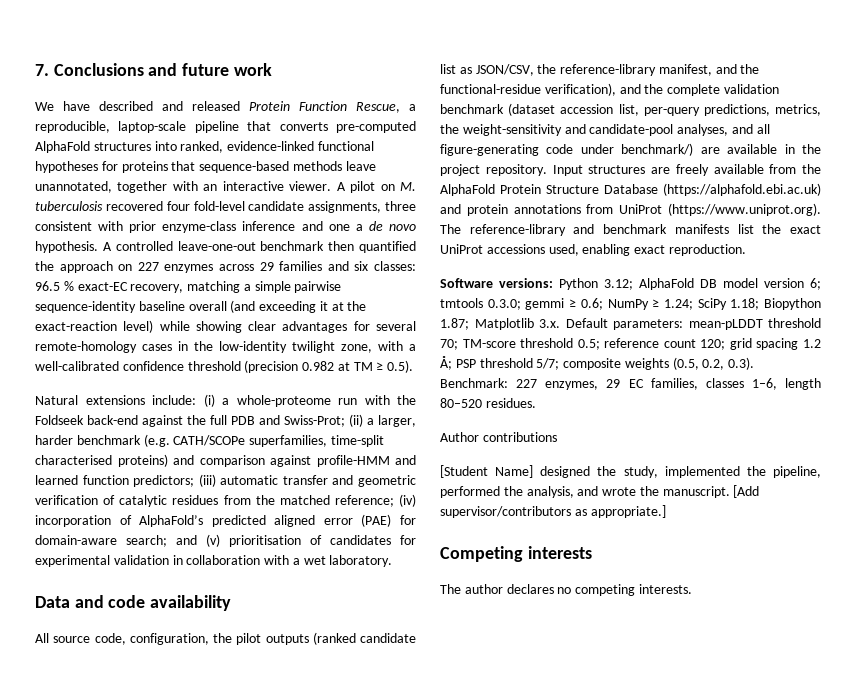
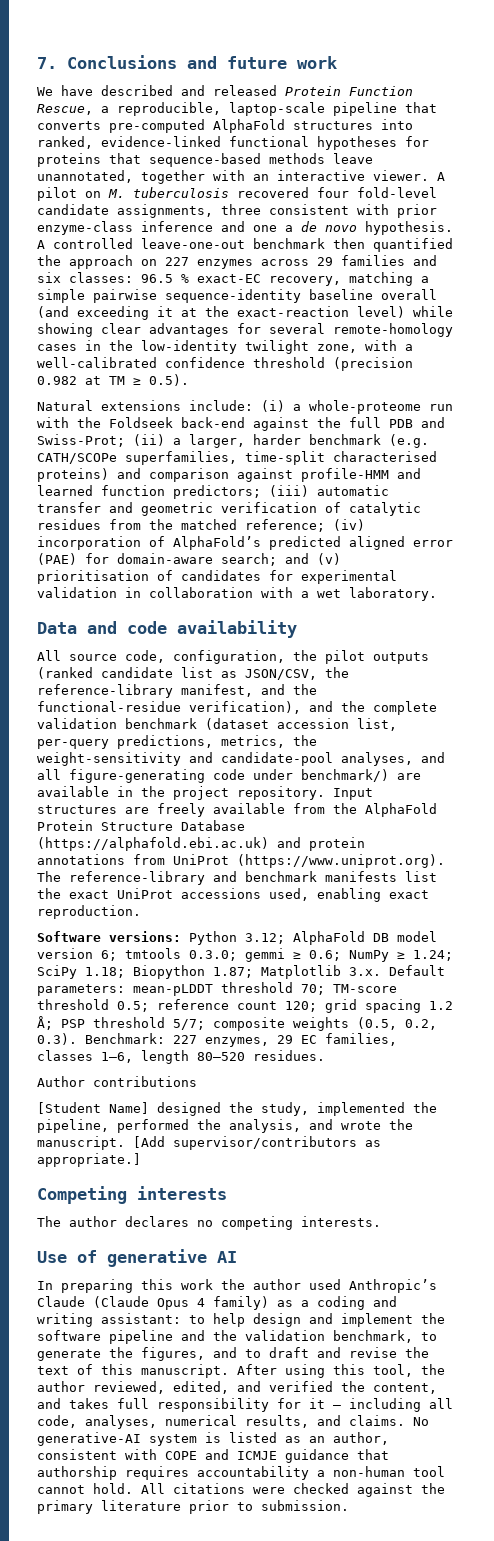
(692, 589) none -> [37,1249,237,1267] [37,1279,437,1293] [37,1296,397,1310] [37,1313,445,1327] [37,1330,437,1344] [37,1347,429,1361] [37,1364,445,1378] [37,1381,437,1394] [37,1398,453,1412] [37,1415,429,1429] [37,1432,389,1446] [37,1449,389,1463] [37,1466,445,1480] [37,1483,445,1497] [37,1500,349,1514] // Use of generative AI // In preparing this work the author used Anthropic’s Claude (Claude Opus 4 family) as a coding and writing assistant: to help design and implement the software pipeline and the validation benchmark, to generate the figures, and to draft and revise the text of this manuscript. After using this tool, the author reviewed, edited, and verified the content, and takes full responsibility for it — including all code, analyses, numerical results, and claims. No generative-AI system is listed as an author, consistent with COPE and ICMJE guidance that authorship requires accountability a non-human tool cannot hold. All citations were checked against the primary literature prior to submission.

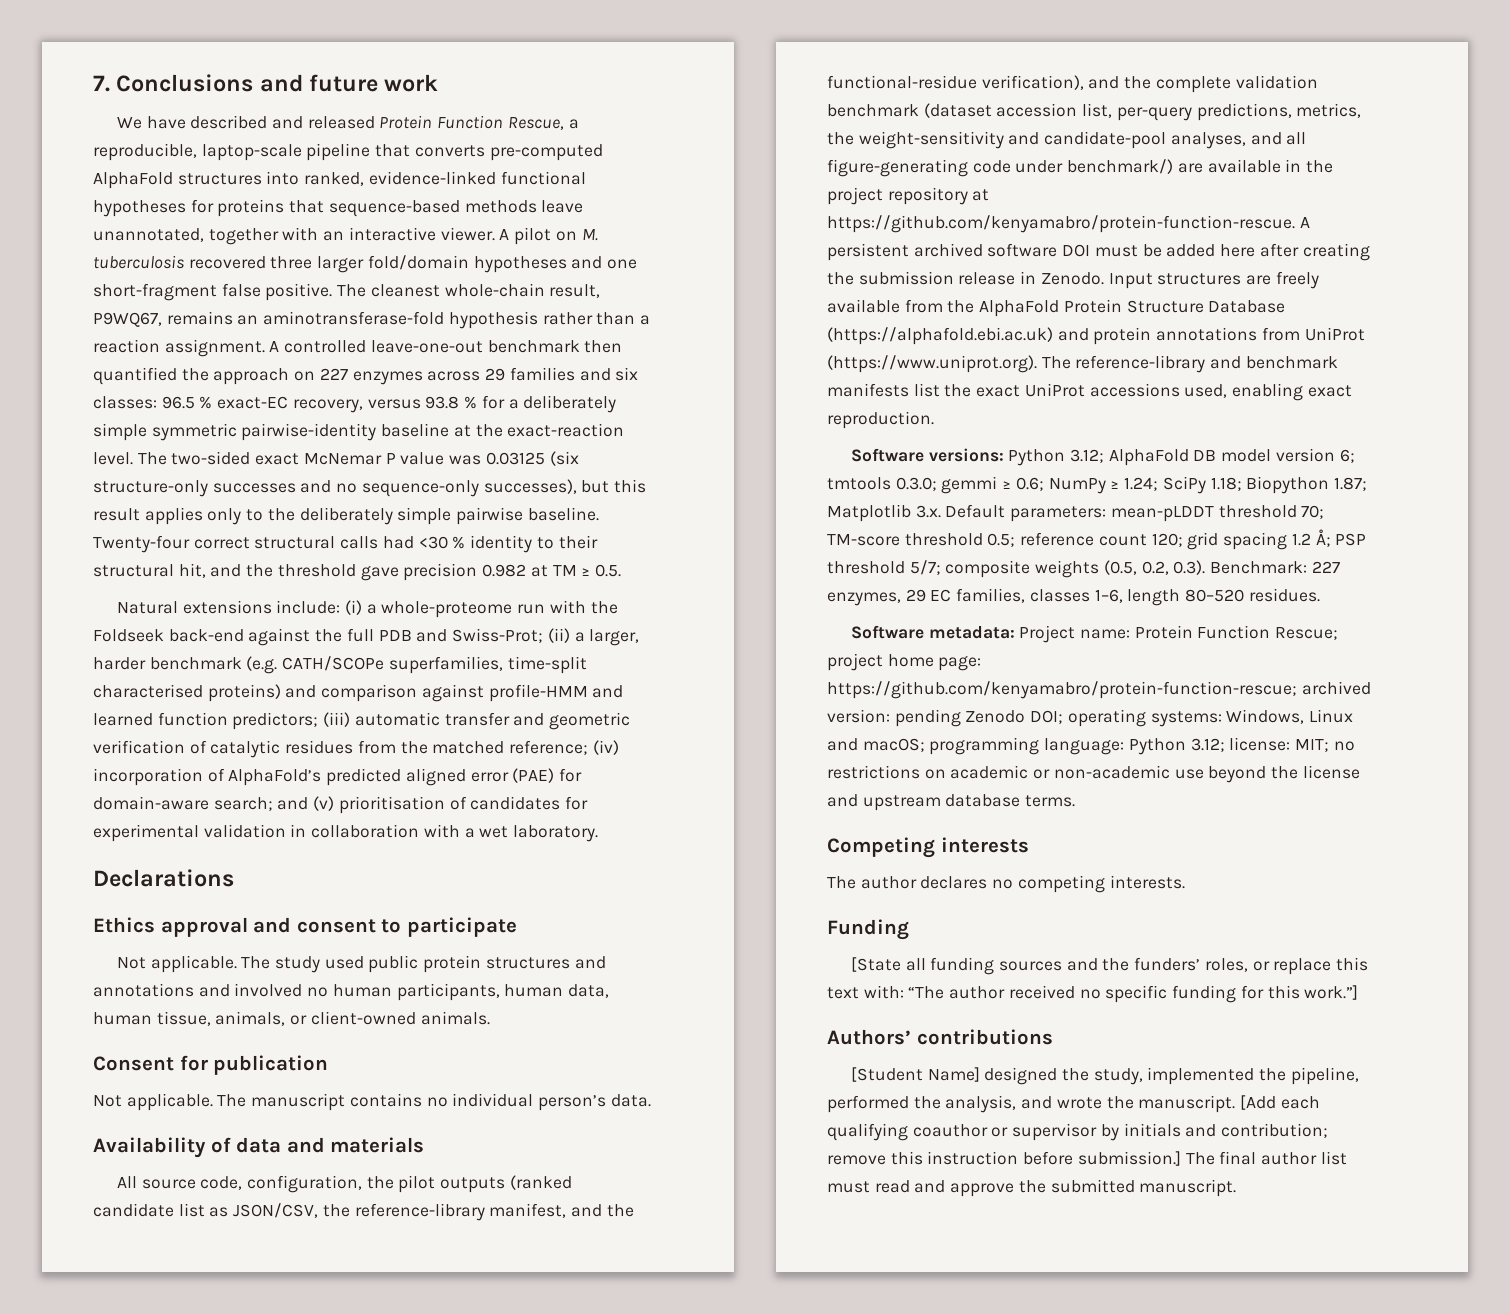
[317,187,437,198] [37,204,437,218] [37,221,453,235] four fold-level candidate assignments, three consistent with prior enzyme-class inference and one a de novo hypothesis. -> [270,255,638,273] [93,283,601,301] [93,311,651,329] [93,339,265,357] three larger fold/domain hypotheses and one short-fragment false positive. The cleanest whole-chain result, P9WQ67, remains an aminotransferase-fold hypothesis rather than a reaction assignment.
[349,272,429,286] [37,289,437,303] [37,306,453,320] [37,323,453,337] [37,340,413,354] [37,357,413,371] matching a simple pairwise sequence-identity baseline overall (and exceeding it at the exact-reaction level) while showing clear advantages for several remote-homology cases in the low-identity twilight zone, with a well-calibrated confidence threshold (precision -> [367,395,617,413] [93,423,625,441] [93,451,579,466] [93,479,647,497] [93,507,599,525] [93,535,598,553] [93,563,478,581] versus 93.8 % for a deliberately simple symmetric pairwise-identity baseline at the exact-reaction level. The two-sided exact McNemar P value was 0.03125 (six structure-only successes and no sequence-only successes), but this result applies only to the deliberately simple pairwise baseline. Twenty-four correct structural calls had <30 % identity to their structural hit, and the threshold gave precision
[149,374,189,386] 0.5). -> [594,564,621,577] 0.5.
[37,620,297,638] Data and code availability -> [93,869,234,887] [93,917,517,937] [116,955,606,973] [93,983,610,1001] [93,1011,490,1026] [93,1055,329,1075] [93,1093,651,1111] [93,1137,425,1158] Declarations // Ethics approval and consent to participate // Not applicable. The study used public protein structures and annotations and involved no human participants, human data, human tissue, animals, or client-owned animals. // Consent for publication // Not applicable. The manuscript contains no individual person’s data. // Availability of data and materials
[237,786,325,800] repository. -> [887,187,990,205] [827,215,1310,233] [827,243,1370,261] [827,271,1104,285] repository at https://github.com/kenyamabro/protein-function-rescue. A persistent archived software DOI must be added here after creating the submission release in Zenodo.
[37,1076,85,1087] Author -> [850,625,1339,643] [827,653,982,671] [827,681,1371,699] [827,709,1354,727] [827,737,1355,755] [827,765,1360,783] [827,794,1076,811] [827,837,1029,858] [827,875,1185,893] [827,919,909,940] [850,957,1369,975] [827,985,1359,1003] [827,1029,911,1045] Software metadata: Project name: Protein Function Rescue; project home page: https://github.com/kenyamabro/protein-function-rescue; archived version: pending Zenodo DOI; operating systems: Windows, Linux and macOS; programming language: Python 3.12; license: MIT; no restrictions on academic or non-academic use beyond the license and upstream database terms. // Competing interests // The author declares no competing interests. // Funding // [State all funding sources and the funders’ roles, or replace this text with: “The author received no specific funding for this work.”] // Authors’
[173,1136,381,1150] [37,1153,141,1167] [37,1186,227,1204] [37,1216,381,1230] [37,1249,237,1267] [37,1279,437,1293] [37,1296,397,1310] [37,1313,445,1327] [37,1330,437,1344] [37,1347,429,1361] [37,1364,445,1378] [37,1381,437,1394] [37,1398,453,1412] [37,1415,429,1429] [37,1432,389,1446] [37,1449,389,1463] [37,1466,445,1480] [37,1483,445,1497] [37,1500,349,1514] supervisor/contributors as appropriate.] // Competing interests // The author declares no competing interests. // Use of generative AI // In preparing this work the author used Anthropic’s Claude (Claude Opus 4 family) as a coding and writing assistant: to help design and implement the software pipeline and the validation benchmark, to generate the figures, and to draft and revise the text of this manuscript. After using this tool, the author reviewed, edited, and verified the content, and takes full responsibility for it — including all code, analyses, numerical results, and claims. No generative-AI system is listed as an author, consistent with COPE and ICMJE guidance that authorship requires accountability a non-human tool cannot hold. All citations were checked against the primary literature prior to submission. -> [1280,1096,1320,1109] [827,1123,1329,1141] [827,1151,1347,1166] [827,1179,1237,1197] each qualifying coauthor or supervisor by initials and contribution; remove this instruction before submission.] The final author list must read and approve the submitted manuscript.

